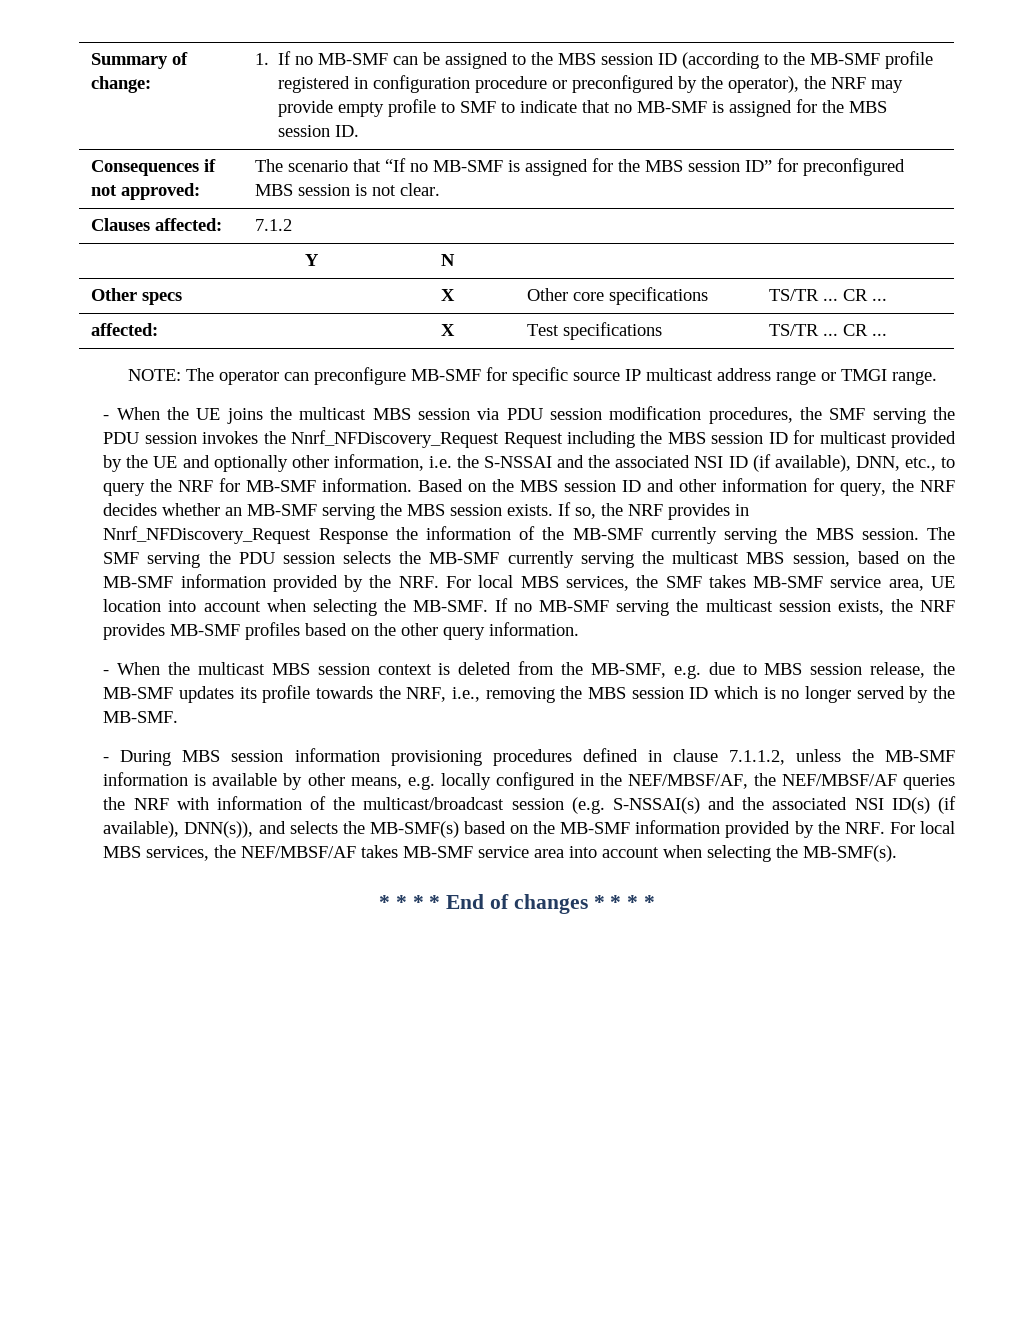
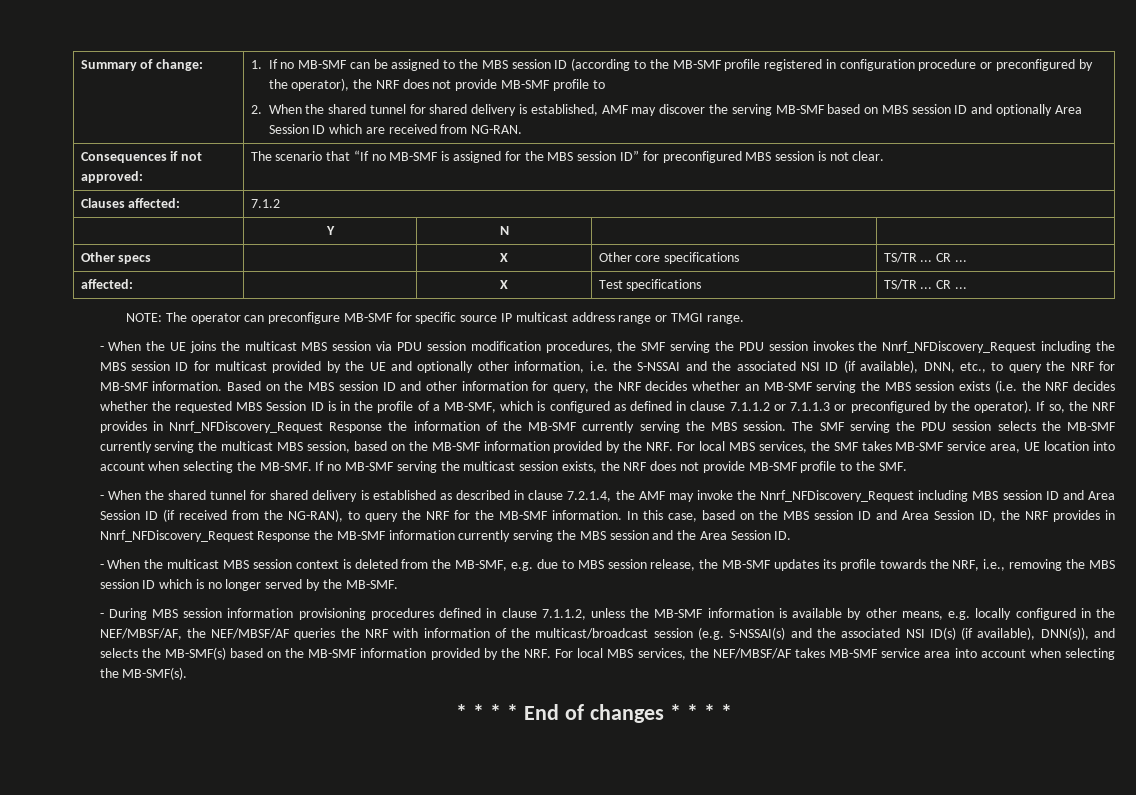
[871,80,904,93] [278,99,888,117] [278,125,360,137] may provide empty profile to SMF to indicate that no MB-SMF is assigned for the MBS session ID. -> [402,79,605,91] [250,104,1082,116] [268,124,523,134] does not provide MB-SMF profile to // 2. When the shared tunnel for shared delivery is established, AMF may discover the serving MB-SMF based on MBS session ID and optionally Area Session ID which are received from NG-RAN.
[503,432,563,448] Request -> (1037, 347) none
[507,504,554,516] exists. -> [959,380,1115,393] [99,400,1033,413] exists (i.e. the NRF decides whether the requested MBS Session ID is in the profile of a MB-SMF, which is configured as defined in clause 7.1.1.2 or 7.1.1.3 or preconfigured by the operator).
[103,622,580,640] provides MB-SMF profiles based on the other query information. -> [650,461,907,473] [99,490,1116,502] [99,509,1115,522] [99,530,792,542] does not provide MB-SMF profile to the SMF. // - When the shared tunnel for shared delivery is established as described in clause 7.2.1.4, the AMF may invoke the Nnrf_NFDiscovery_Request including MBS session ID and Area Session ID (if received from the NG-RAN), to query the NRF for the MB-SMF information. In this case, based on the MBS session ID and Area Session ID, the NRF provides in Nnrf_NFDiscovery_Request Response the MB-SMF information currently serving the MBS session and the Area Session ID.

